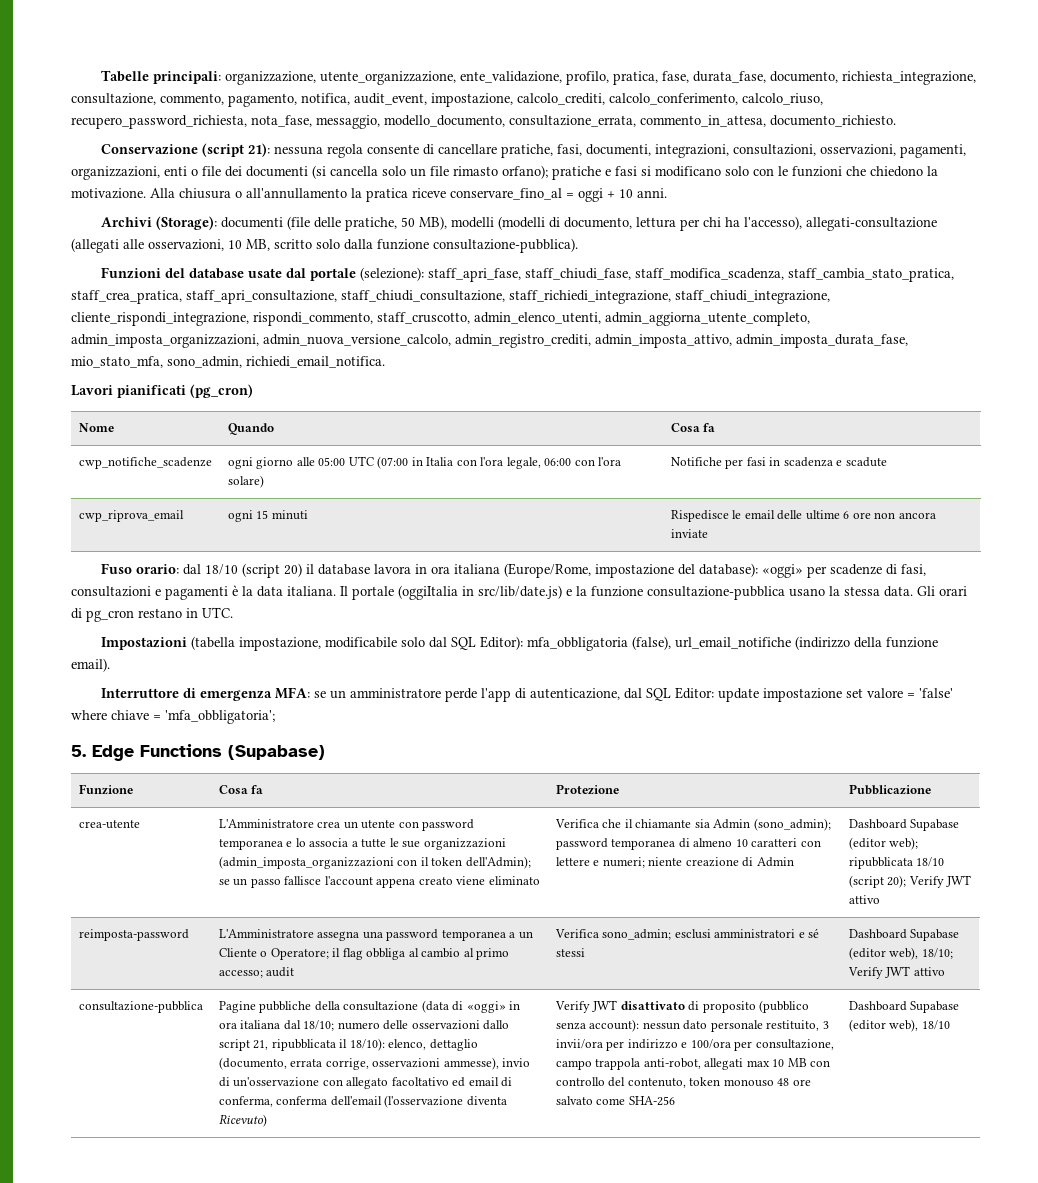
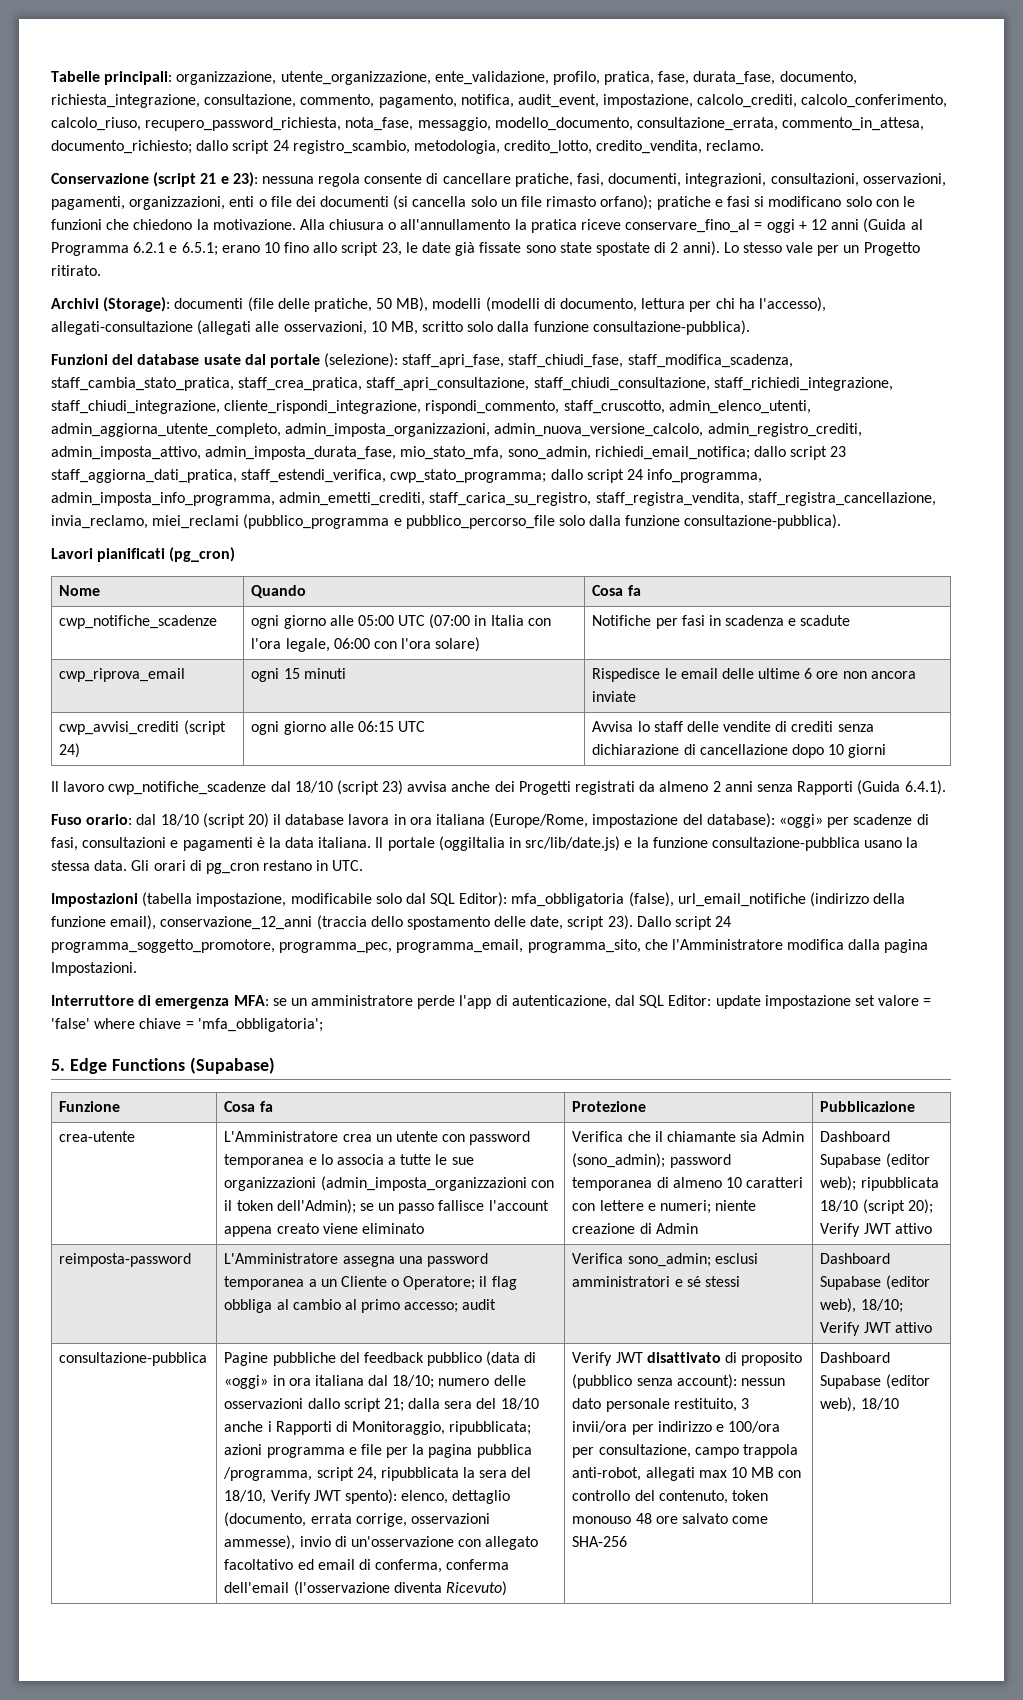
[770,115,896,127] documento_richiesto. -> [51,140,765,154] documento_richiesto; dallo script 24 registro_scambio, metodologia, credito_lotto, credito_vendita, reclamo.
[248,143,271,157] 21): -> [200,172,258,187] 21 e 23):
[619,188,667,198] 10 anni. -> [810,218,923,233] [51,241,920,256] [51,265,101,276] 12 anni (Guida al Programma 6.2.1 e 6.5.1; erano 10 fino allo script 23, le date già fissate sono state spostate di 2 anni). Lo stesso vale per un Progetto ritirato.
[246,356,385,368] richiedi_email_notifica. -> [594,446,847,460] [51,469,763,483] [51,492,936,506] [51,514,842,529] richiedi_email_notifica; dallo script 23 staff_aggiorna_dati_pratica, staff_estendi_verifica, cwp_stato_programma; dallo script 24 info_programma, admin_imposta_info_programma, admin_emetti_crediti, staff_carica_su_registro, staff_registra_vendita, staff_registra_cancellazione, invia_reclamo, miei_reclami (pubblico_programma e pubblico_percorso_file solo dalla funzione consultazione-pubblica).
(708, 533) none -> [59,720,226,735] [59,743,81,758] [251,721,426,735] [592,721,874,732] [592,744,887,758] [51,780,946,795] // cwp_avvisi_crediti (script 24) | ogni giorno alle 06:15 UTC | Avvisa lo staff delle vendite di crediti senza dichiarazione di cancellazione dopo 10 giorni // Il lavoro cwp_notifiche_scadenze dal 18/10 (script 23) avvisa anche dei Progetti registrati da almeno 2 anni senza Rapporti (Guida 6.4.1).
[71,658,110,672] email). -> [110,915,732,930] [51,939,929,953] [51,962,137,976] email), conservazione_12_anni (traccia dello spostamento delle date, script 23). Dallo script 24 programma_soggetto_promotore, programma_pec, programma_email, programma_sito, che l'Amministratore modifica dalla pagina Impostazioni.
[314,1001,419,1011] della consultazione -> [339,1352,483,1366] del feedback pubblico
[253,1038,385,1051] 21, ripubblicata il 18/10): -> [383,1398,539,1412] [224,1421,532,1435] [224,1444,532,1458] [223,1467,532,1481] [224,1489,397,1504] 21; dalla sera del 18/10 anche i Rapporti di Monitoraggio, ripubblicata; azioni programma e file per la pagina pubblica /programma, script 24, ripubblicata la sera del 18/10, Verify JWT spento):

